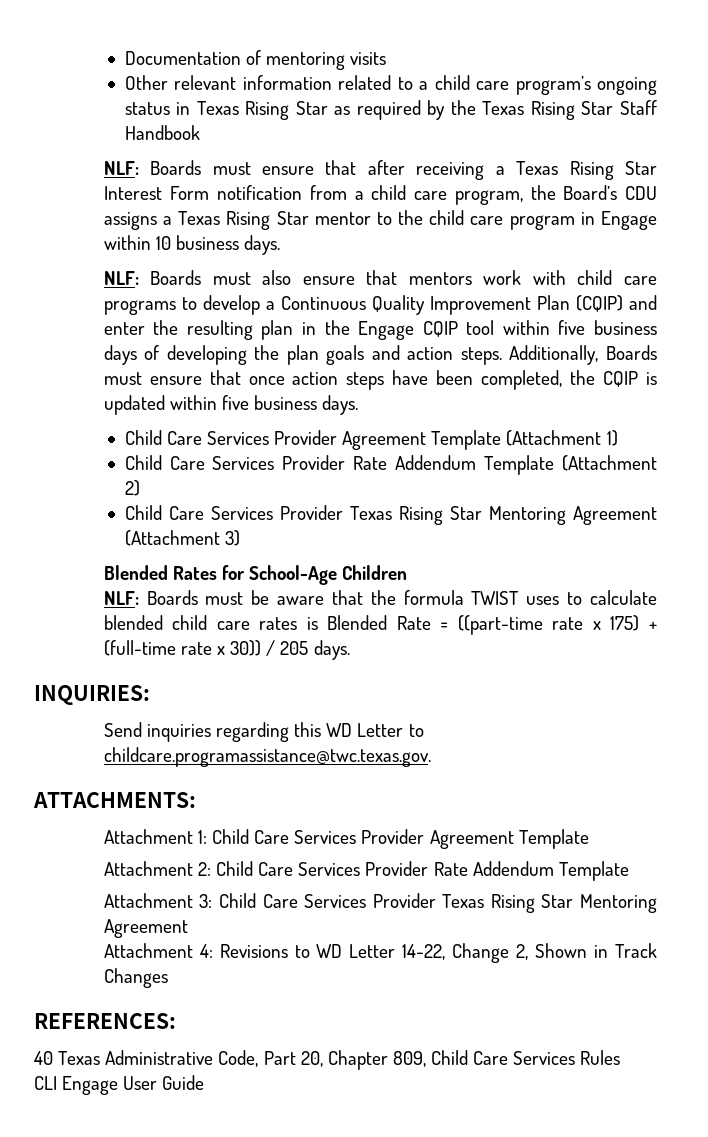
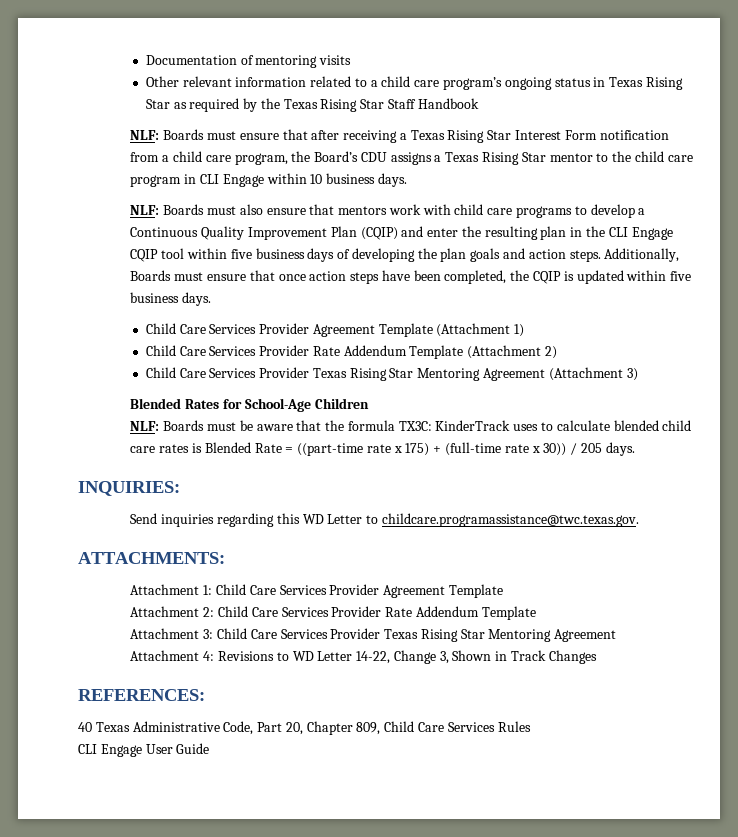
(595, 218) none -> [199,174,219,184] CLI
(350, 327) none -> [608,227,628,237] CLI
[471,591,520,605] TWIST -> [398,420,511,431] TX3C: KinderTrack
[516,944,529,960] 2, -> [439,651,449,664] 3,

